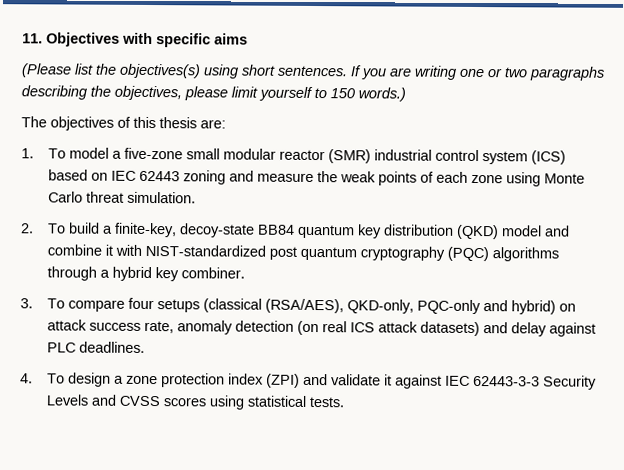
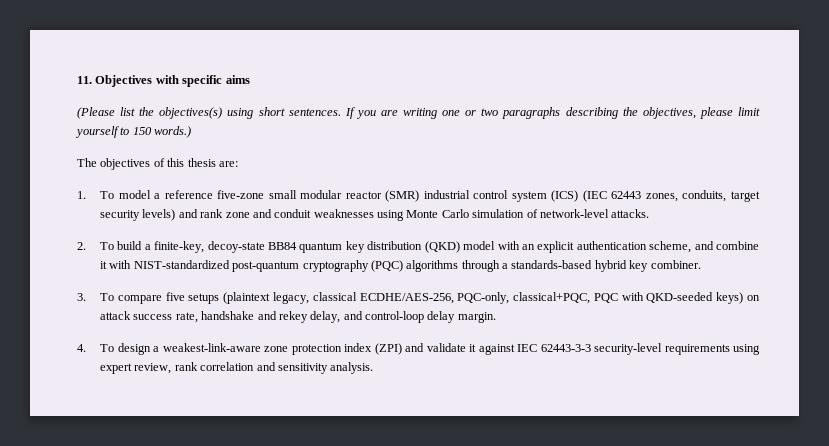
(123, 154) none -> [164,190,213,199] reference
[48,169,586,187] [48,191,197,204] based on IEC 62443 zoning and measure the weak points of each zone using Monte Carlo threat simulation. -> [582,190,760,202] [100,209,650,221] (IEC 62443 zones, conduits, target security levels) and rank zone and conduit weaknesses using Monte Carlo simulation of network-level attacks.
(543, 231) none -> [497,241,692,253] with an explicit authentication scheme,
[269,246,358,261] post quantum -> [232,261,300,272] post-quantum
(111, 273) none -> [511,260,593,269] standards-based
[128,297,577,315] [47,319,597,337] [47,341,146,353] four setups (classical (RSA/AES), QKD-only, PQC-only and hybrid) on attack success rate, anomaly detection (on real ICS attack datasets) and delay against PLC deadlines. -> [165,292,761,304] [100,311,496,323] five setups (plaintext legacy, classical ECDHE/AES-256, PQC-only, classical+PQC, PQC with QKD-seeded keys) on attack success rate, handshake and rekey delay, and control-loop delay margin.
(125, 379) none -> [162,343,261,352] weakest-link-aware
[543,375,598,390] [46,394,346,410] Security Levels and CVSS scores using statistical tests. -> [594,343,760,355] [100,362,374,374] security-level requirements using expert review, rank correlation and sensitivity analysis.

